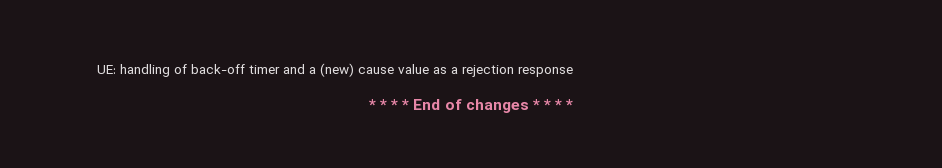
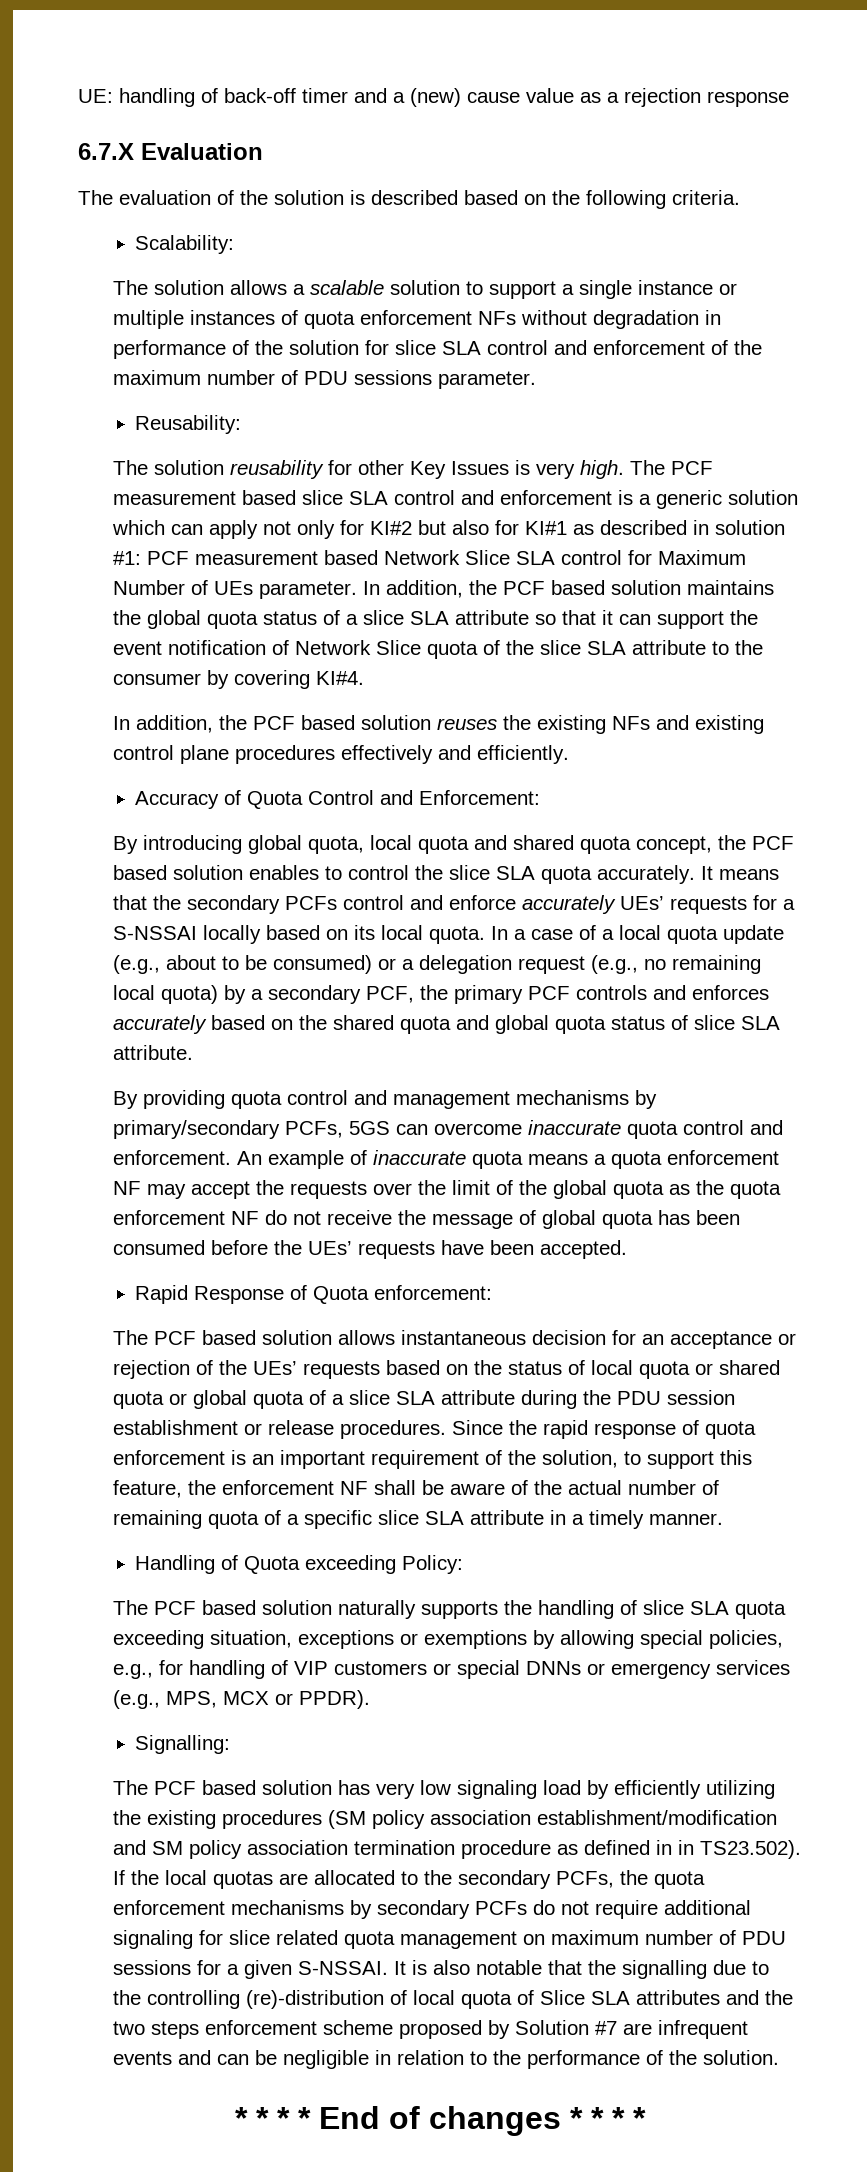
(573, 72) none -> [78,143,263,160] [78,190,740,209] [135,235,235,254] [112,280,737,299] [112,310,721,329] [112,340,762,359] [112,370,536,389] [135,415,242,434] [112,460,713,479] [112,490,798,509] [111,520,785,539] [112,550,746,565] [112,580,774,599] [112,610,758,629] [112,640,763,659] [112,670,364,689] [112,715,764,734] [112,745,569,764] [135,790,541,809] [112,835,794,854] [112,865,779,884] [112,895,795,914] [112,925,784,944] [112,955,761,974] [112,985,769,1004] [112,1015,780,1034] [112,1045,193,1060] [112,1090,657,1109] [112,1120,783,1139] [112,1150,779,1169] [112,1180,781,1199] [112,1210,740,1229] [112,1240,627,1259] [135,1285,493,1304] [112,1330,796,1349] [112,1360,780,1379] [112,1390,735,1409] [112,1420,756,1439] [112,1450,752,1469] [112,1480,719,1498] [112,1510,723,1529] [135,1555,464,1574] [112,1600,786,1619] [112,1630,783,1649] [112,1660,790,1679] [112,1690,370,1709] [135,1735,231,1754] [112,1780,775,1799] [112,1810,777,1829] [112,1840,801,1859] [112,1870,705,1889] [112,1900,751,1919] [112,1930,786,1949] [112,1960,769,1979] [112,1990,793,2009] [112,2020,748,2039] [112,2050,779,2069] // 6.7.X Evaluation // The evaluation of the solution is described based on the following criteria. // Scalability: // The solution allows a scalable solution to support a single instance or multiple instances of quota enforcement NFs without degradation in performance of the solution for slice SLA control and enforcement of the maximum number of PDU sessions parameter. // Reusability: // The solution reusability for other Key Issues is very high. The PCF measurement based slice SLA control and enforcement is a generic solution which can apply not only for KI#2 but also for KI#1 as described in solution #1: PCF measurement based Network Slice SLA control for Maximum Number of UEs parameter. In addition, the PCF based solution maintains the global quota status of a slice SLA attribute so that it can support the event notification of Network Slice quota of the slice SLA attribute to the consumer by covering KI#4. // In addition, the PCF based solution reuses the existing NFs and existing control plane procedures effectively and efficiently. // Accuracy of Quota Control and Enforcement: // By introducing global quota, local quota and shared quota concept, the PCF based solution enables to control the slice SLA quota accurately. It means that the secondary PCFs control and enforce accurately UEs’ requests for a S-NSSAI locally based on its local quota. In a case of a local quota update (e.g., about to be consumed) or a delegation request (e.g., no remaining local quota) by a secondary PCF, the primary PCF controls and enforces accurately based on the shared quota and global quota status of slice SLA attribute. // By providing quota control and management mechanisms by primary/secondary PCFs, 5GS can overcome inaccurate quota control and enforcement. An example of inaccurate quota means a quota enforcement NF may accept the requests over the limit of the global quota as the quota enforcement NF do not receive the message of global quota has been consumed before the UEs’ requests have been accepted. // Rapid Response of Quota enforcement: // The PCF based solution allows instantaneous decision for an acceptance or rejection of the UEs’ requests based on the status of local quota or shared quota or global quota of a slice SLA attribute during the PDU session establishment or release procedures. Since the rapid response of quota enforcement is an important requirement of the solution, to support this feature, the enforcement NF shall be aware of the actual number of remaining quota of a specific slice SLA attribute in a timely manner. // Handling of Quota exceeding Policy: // The PCF based solution naturally supports the handling of slice SLA quota exceeding situation, exceptions or exemptions by allowing special policies, e.g., for handling of VIP customers or special DNNs or emergency services (e.g., MPS, MCX or PPDR). // Signalling: // The PCF based solution has very low signaling load by efficiently utilizing the existing procedures (SM policy association establishment/modification and SM policy association termination procedure as defined in in TS23.502). If the local quotas are allocated to the secondary PCFs, the quota enforcement mechanisms by secondary PCFs do not require additional signaling for slice related quota management on maximum number of PDU sessions for a given S-NSSAI. It is also notable that the signalling due to the controlling (re)-distribution of local quota of Slice SLA attributes and the two steps enforcement scheme proposed by Solution #7 are infrequent events and can be negligible in relation to the performance of the solution.

